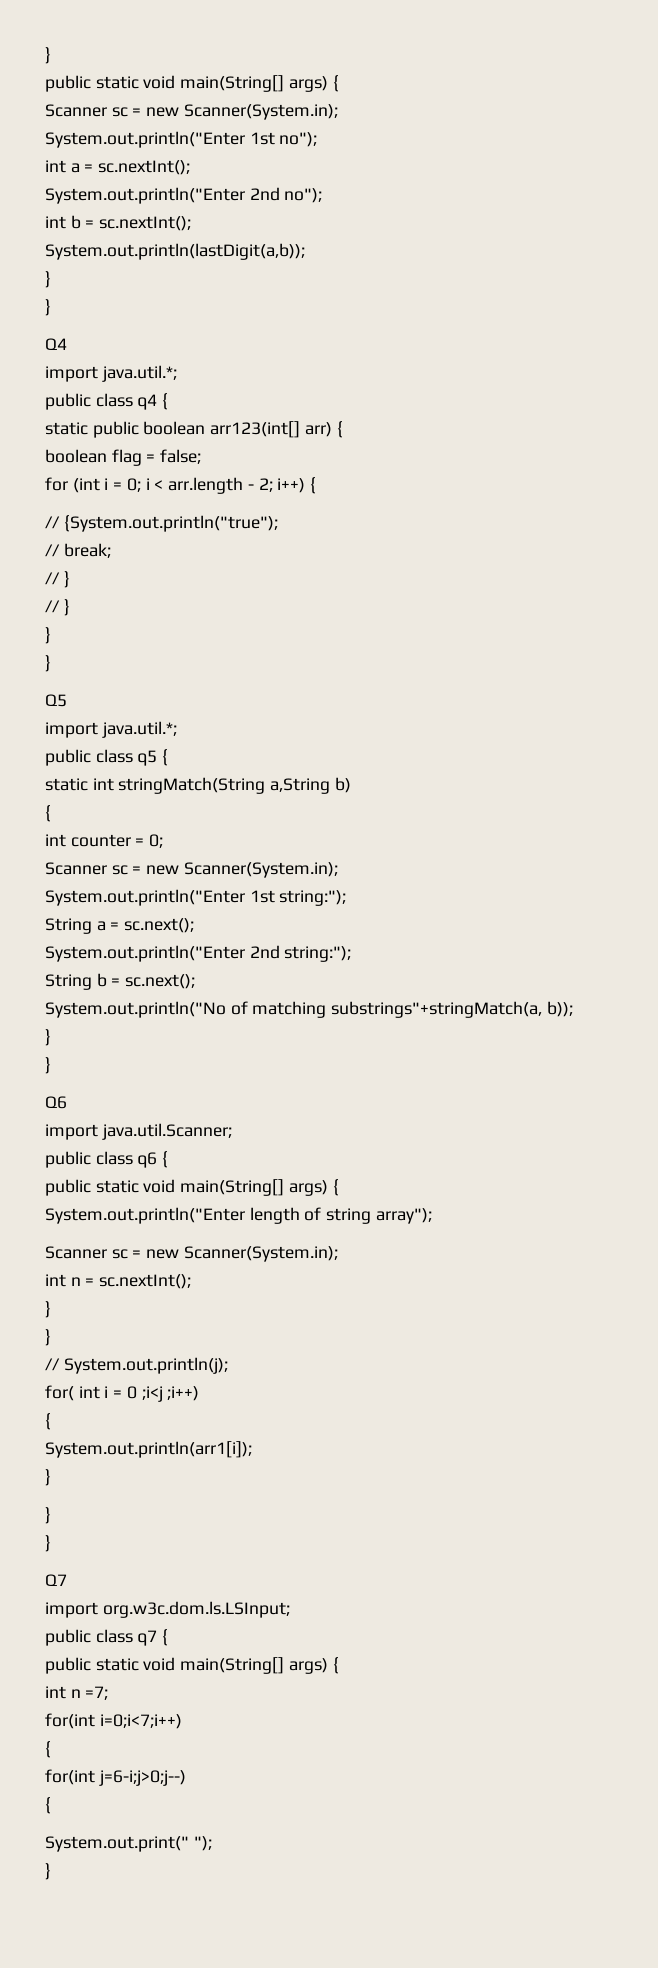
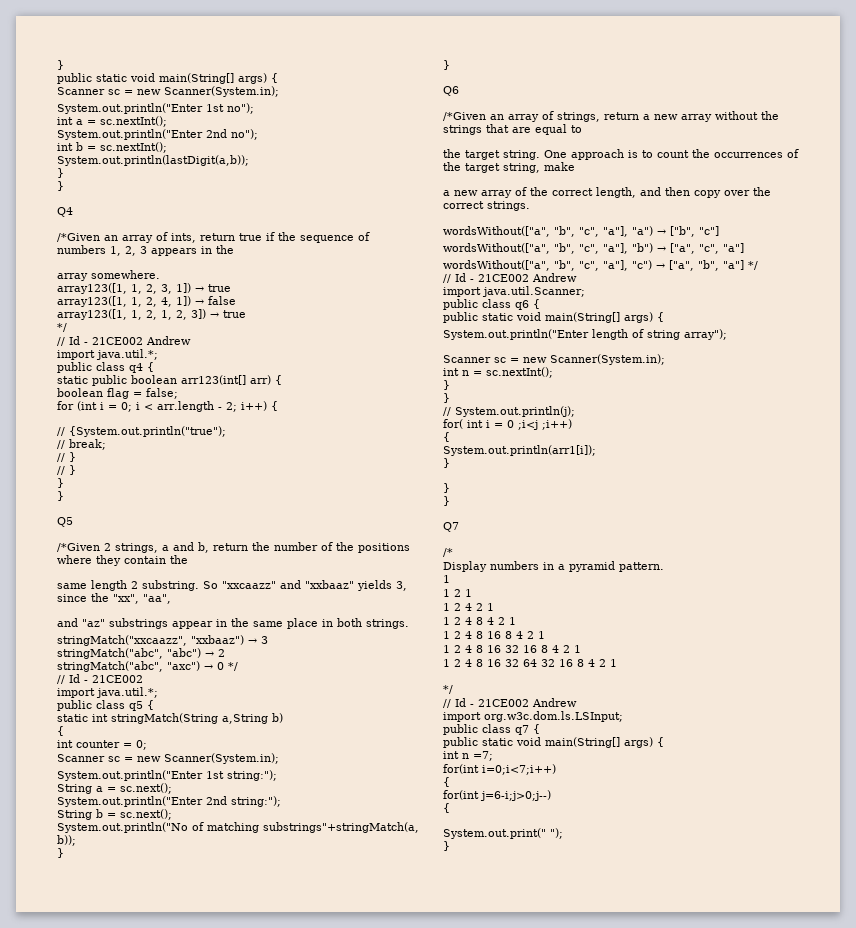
(67, 344) none -> [57,232,370,243] [57,245,234,256] [57,270,160,281] [57,283,231,294] [57,296,236,307] [57,309,246,320] [57,323,67,332] [57,336,191,346] // /*Given an array of ints, return true if the sequence of numbers 1, 2, 3 appears in the // array somewhere. // array123([1, 1, 2, 3, 1]) → true // array123([1, 1, 2, 4, 1]) → false // array123([1, 1, 2, 1, 2, 3]) → true // */ // // Id - 21CE002 Andrew
(67, 700) none -> [57,542,410,553] [57,555,188,566] [57,580,407,591] [57,593,171,604] [57,618,409,629] [57,635,268,646] [57,648,225,659] [57,661,238,672] [57,674,143,684] // /*Given 2 strings, a and b, return the number of the positions where they contain the // same length 2 substring. So "xxcaazz" and "xxbaaz" yields 3, since the "xx", "aa", // and "az" substrings appear in the same place in both strings. // stringMatch("xxcaazz", "xxbaaz") → 3 // stringMatch("abc", "abc") → 2 // stringMatch("abc", "axc") → 0 */ // // Id - 21CE002
(67, 1102) none -> [443,111,779,122] [443,124,582,135] [443,149,799,160] [443,162,575,173] [443,187,771,198] [443,201,530,211] [443,226,719,237] [443,243,744,254] [443,260,758,271] [443,273,577,283] // /*Given an array of strings, return a new array without the strings that are equal to // the target string. One approach is to count the occurrences of the target string, make // a new array of the correct length, and then copy over the correct strings. // wordsWithout(["a", "b", "c", "a"], "a") → ["b", "c"] // wordsWithout(["a", "b", "c", "a"], "b") → ["a", "c", "a"] // wordsWithout(["a", "b", "c", "a"], "c") → ["a", "b", "a"] */ // // Id - 21CE002 Andrew
(67, 1580) none -> [443,548,453,557] [443,561,664,572] [443,575,450,583] [443,589,472,597] [443,603,494,611] [443,617,516,625] [443,631,545,639] [443,645,581,653] [443,659,617,667] [443,685,453,694] [443,698,577,708] // /* // Display numbers in a pyramid pattern. // 1 // 1 2 1 // 1 2 4 2 1 // 1 2 4 8 4 2 1 // 1 2 4 8 16 8 4 2 1 // 1 2 4 8 16 32 16 8 4 2 1 // 1 2 4 8 16 32 64 32 16 8 4 2 1 // */ // // Id - 21CE002 Andrew

